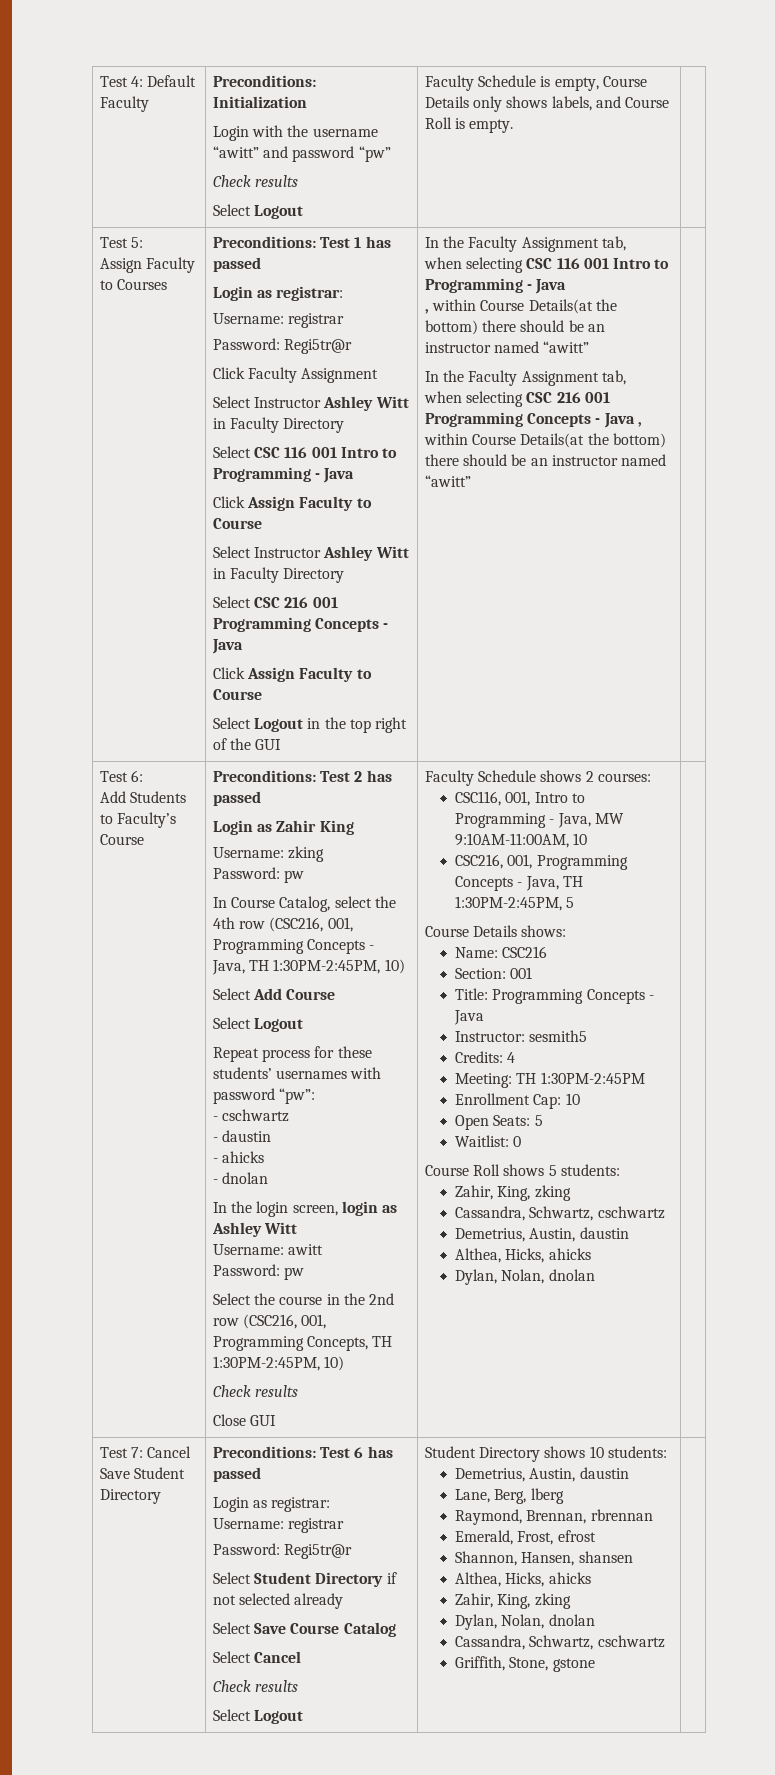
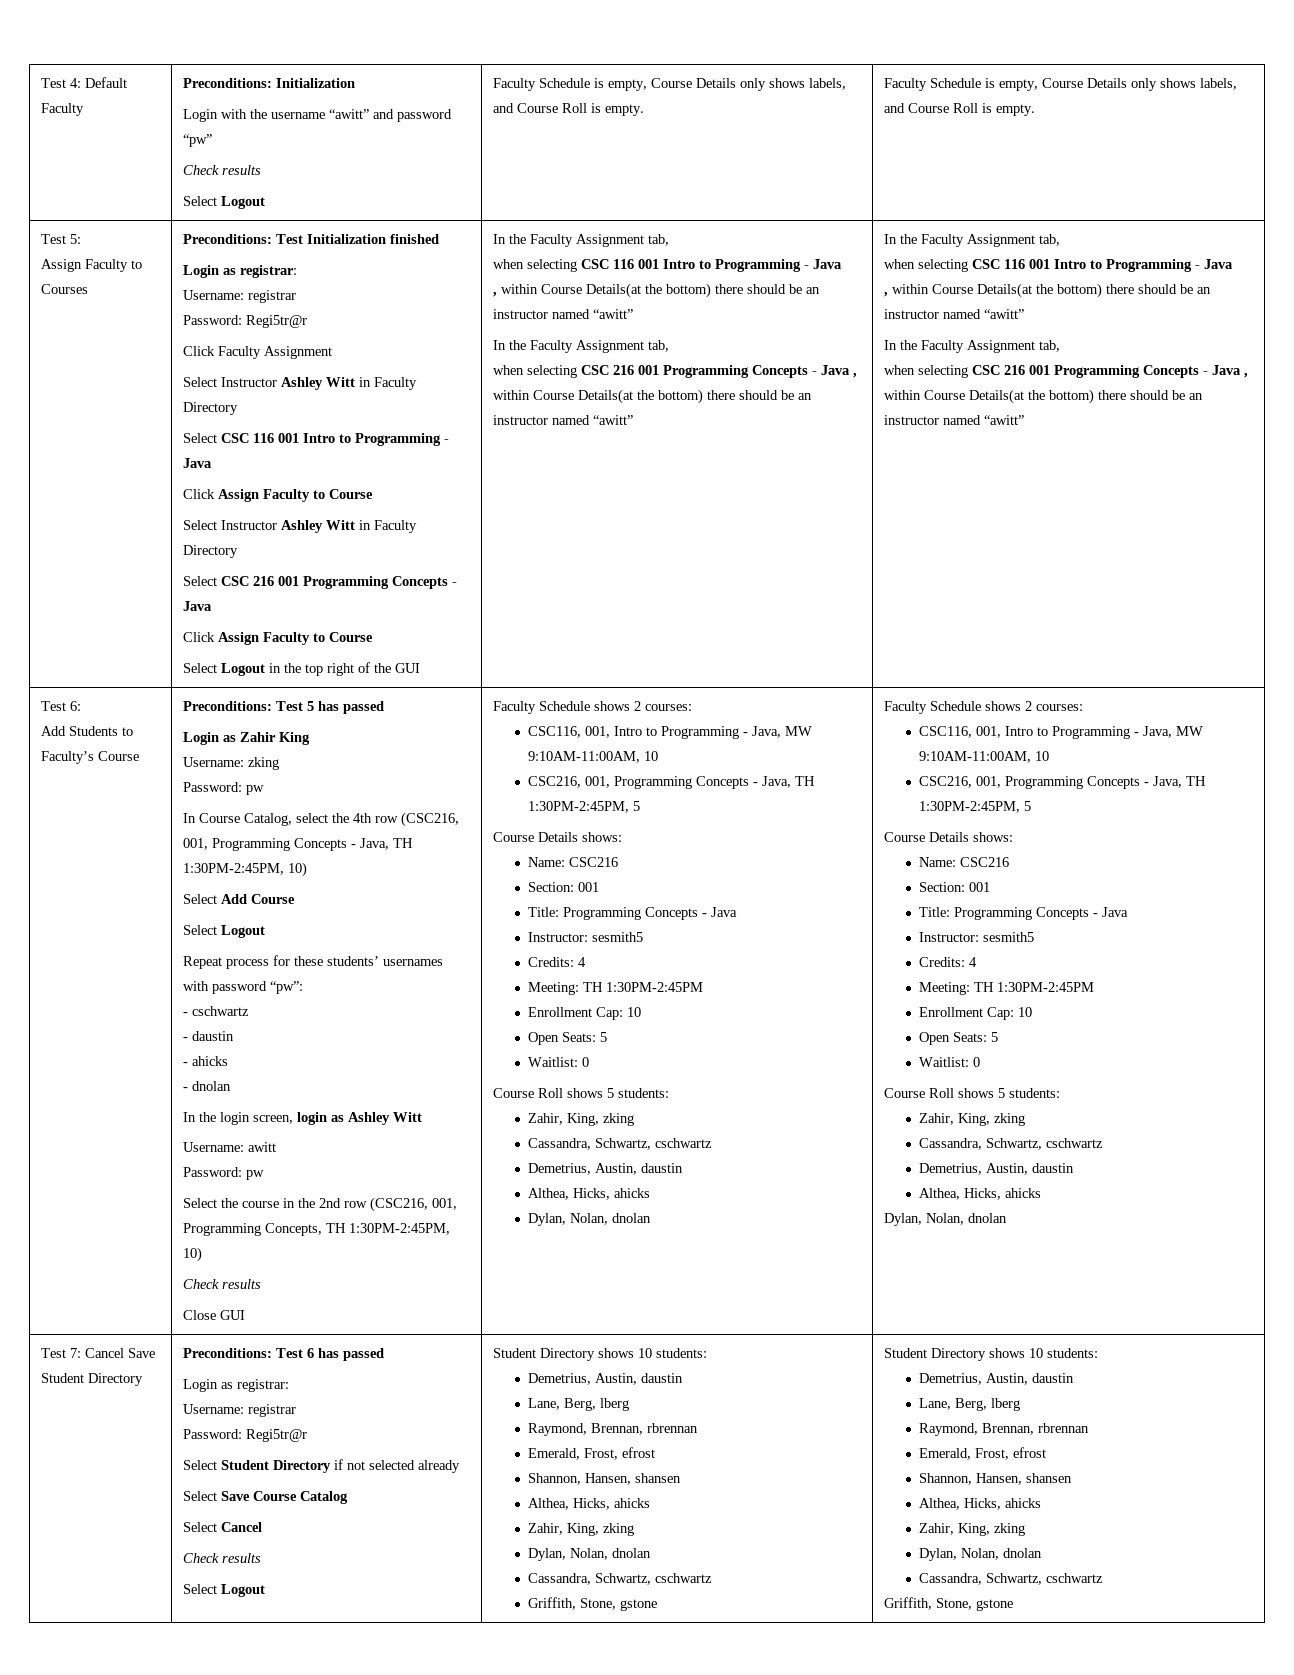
(514, 126) none -> [883,78,1237,91] [883,103,1035,116] Faculty Schedule is empty, Course Details only shows labels, and Course Roll is empty.
[354,236,391,248] [213,257,262,272] 1 has passed -> [306,234,439,244] Initialization finished
(472, 481) none -> [883,234,1060,247] [883,259,1233,272] [883,283,1211,298] [883,309,1024,319] [883,340,1060,353] [883,365,1248,378] [883,389,1203,404] [883,415,1024,425] In the Faculty Assignment tab, // when selecting CSC 116 001 Intro to Programming - Java // , within Course Details(at the bottom) there should be an instructor named “awitt” // In the Faculty Assignment tab, // when selecting CSC 216 001 Programming Concepts - Java , within Course Details(at the bottom) there should be an instructor named “awitt”
[354,771,363,782] 2 -> [306,701,314,711] 5
(595, 1275) none -> [883,701,1083,714] [919,726,1204,739] [919,751,1050,763] [919,776,1207,789] [919,801,1032,813] [883,832,1013,842] [919,857,1010,867] [919,882,991,892] [919,907,1129,920] [919,932,1035,942] [919,957,978,967] [919,982,1095,995] [919,1007,1033,1020] [919,1032,999,1045] [919,1057,981,1067] [883,1088,1060,1098] [919,1113,1026,1126] [919,1138,1104,1150] [919,1163,1075,1175] [919,1188,1042,1200] [883,1213,1007,1226] Faculty Schedule shows 2 courses: // CSC116, 001, Intro to Programming - Java, MW 9:10AM-11:00AM, 10 // CSC216, 001, Programming Concepts - Java, TH 1:30PM-2:45PM, 5 // Course Details shows: // Name: CSC216 // Section: 001 // Title: Programming Concepts - Java // Instructor: sesmith5 // Credits: 4 // Meeting: TH 1:30PM-2:45PM // Enrollment Cap: 10 // Open Seats: 5 // Waitlist: 0 // Course Roll shows 5 students: // Zahir, King, zking // Cassandra, Schwartz, cschwartz // Demetrius, Austin, daustin // Althea, Hicks, ahicks // Dylan, Nolan, dnolan
(595, 1665) none -> [883,1348,1098,1361] [919,1373,1075,1385] [919,1398,1021,1411] [919,1423,1090,1436] [919,1447,1047,1460] [919,1473,1073,1485] [919,1498,1042,1510] [919,1523,1026,1536] [919,1548,1043,1561] [919,1573,1104,1585] [883,1597,1013,1611] Student Directory shows 10 students: // Demetrius, Austin, daustin // Lane, Berg, lberg // Raymond, Brennan, rbrennan // Emerald, Frost, efrost // Shannon, Hansen, shansen // Althea, Hicks, ahicks // Zahir, King, zking // Dylan, Nolan, dnolan // Cassandra, Schwartz, cschwartz // Griffith, Stone, gstone

